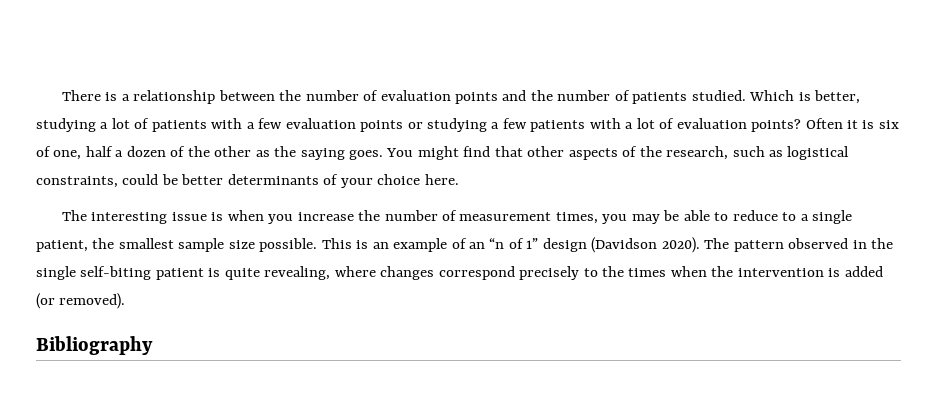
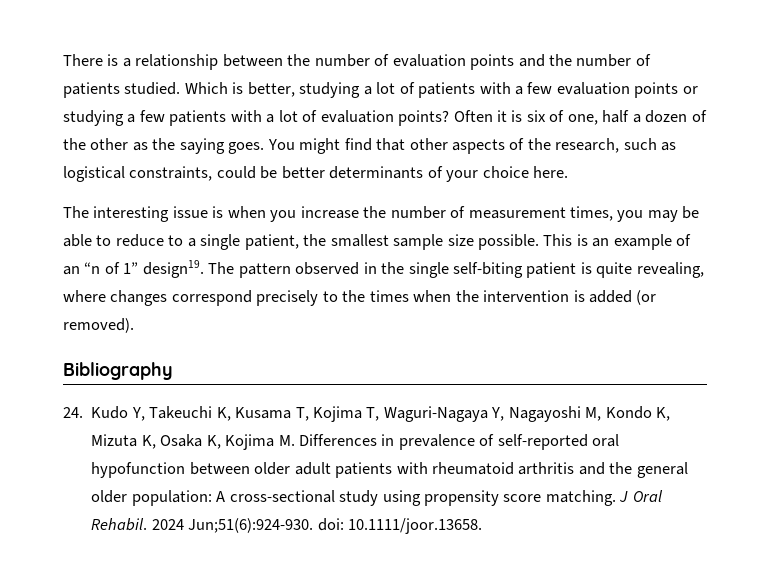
[542,237,700,253] design (Davidson 2020). -> [142,260,204,278] design19.
(153, 345) none -> [63,406,671,422] [91,434,620,450] [91,462,688,478] [91,490,663,506] [91,518,483,534] // 24. Kudo Y, Takeuchi K, Kusama T, Kojima T, Waguri-Nagaya Y, Nagayoshi M, Kondo K, Mizuta K, Osaka K, Kojima M. Differences in prevalence of self-reported oral hypofunction between older adult patients with rheumatoid arthritis and the general older population: A cross-sectional study using propensity score matching. J Oral Rehabil. 2024 Jun;51(6):924-930. doi: 10.1111/joor.13658.

